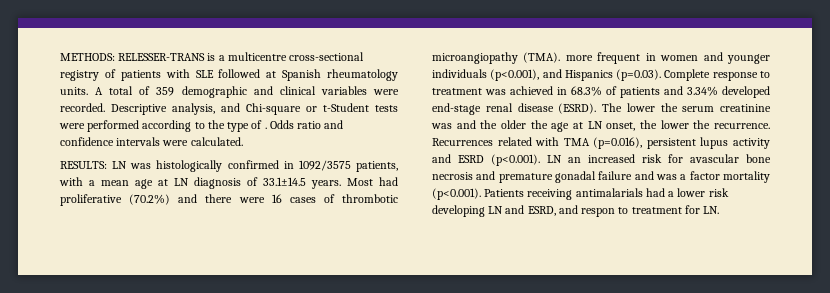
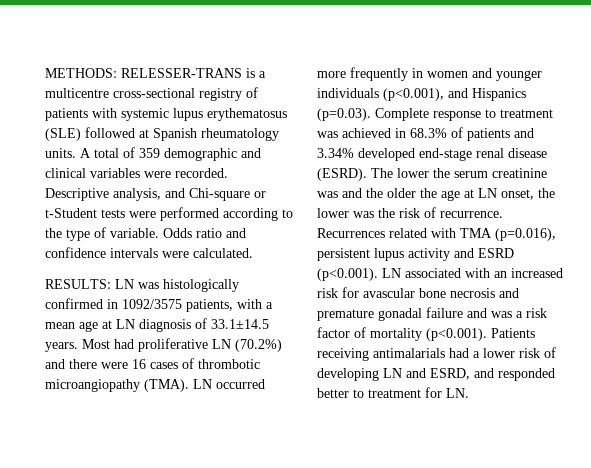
[195,70,214,78] SLE -> [121,108,287,121] [45,128,81,141] systemic lupus erythematosus (SLE)
[264,127,267,129] . -> [110,228,159,238] variable.
(122, 200) none -> [212,339,231,349] LN
[565,52,641,64] more frequent -> [193,379,265,389] [317,67,408,81] LN occurred more frequently
[693,120,711,129] the -> [353,207,436,218] was the risk of
(562, 159) none -> [405,268,490,278] associated with
[689,171,720,180] factor -> [526,308,547,318] [317,327,366,338] risk factor of
(729, 192) none -> [544,347,556,358] of
[581,208,616,217] respon -> [498,368,555,381] [317,388,349,398] responded better

